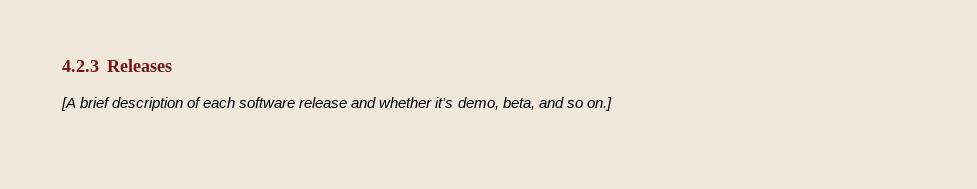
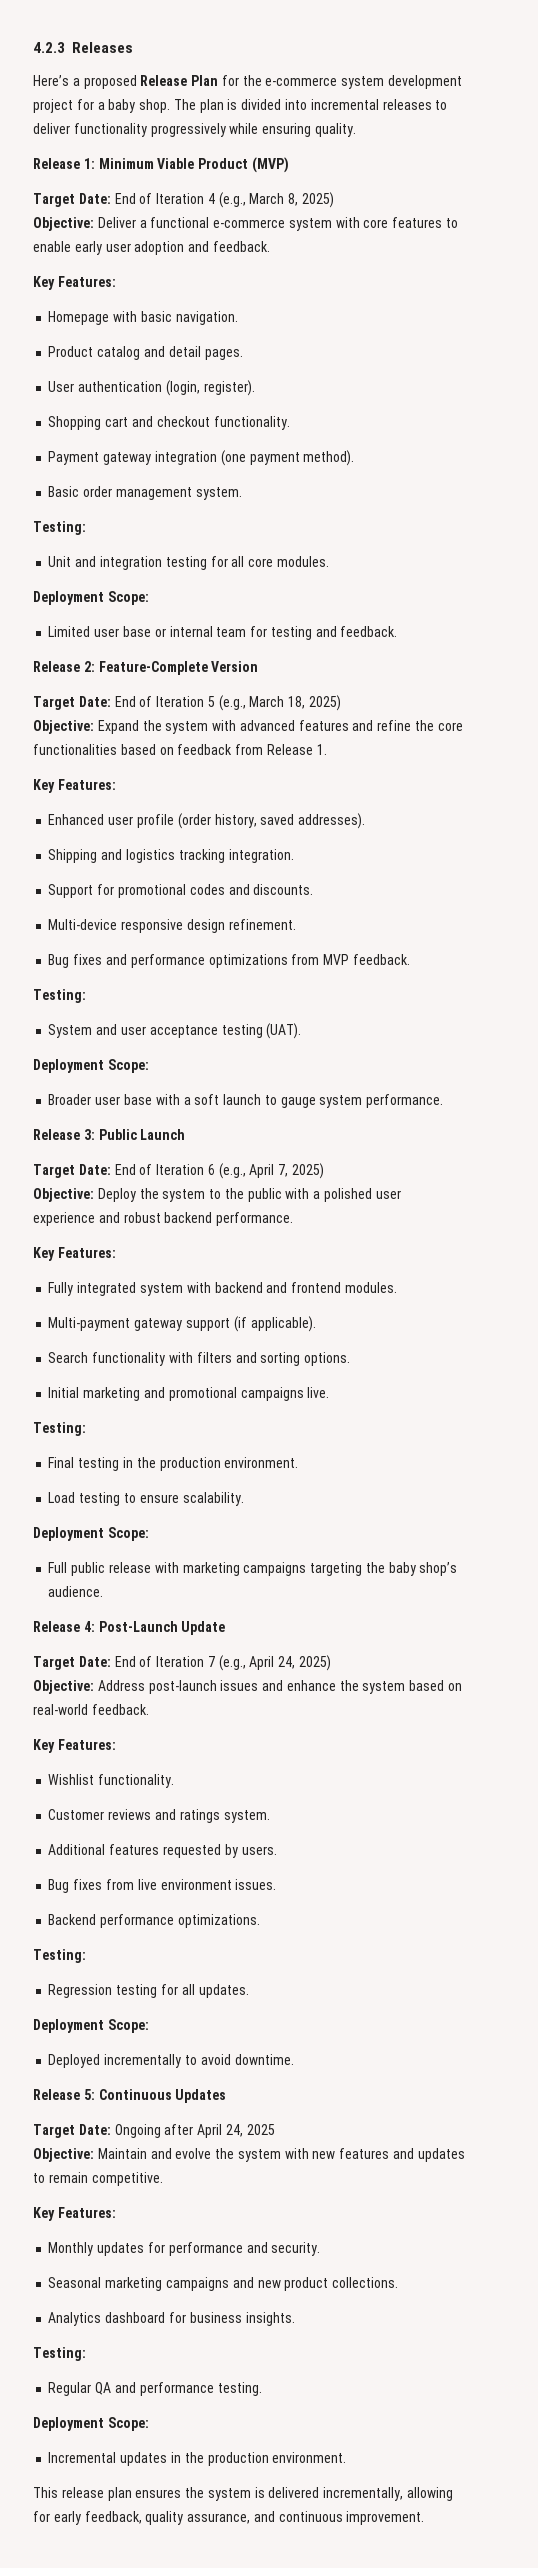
[61,97,612,111] [A brief description of each software release and whether it’s demo, beta, and so on.] -> [33,75,463,89] [33,99,448,113] [33,123,356,137] [33,157,289,173] [33,192,335,208] [33,217,459,231] [33,241,270,255] [33,276,116,290] [48,311,238,325] [48,346,243,360] [48,380,255,396] [48,416,290,430] [48,450,355,466] [48,486,242,500] [33,521,86,535] [48,556,329,570] [33,591,149,605] [48,626,398,640] [33,661,259,675] [33,695,342,711] [33,720,463,734] [33,744,327,755] [33,779,116,793] [48,813,366,829] [48,849,294,863] [48,884,314,898] [48,919,296,933] [48,954,410,968] [33,989,86,1003] [48,1023,302,1039] [33,1059,149,1073] [48,1094,444,1108] [33,1129,186,1140] [33,1163,325,1179] [33,1188,401,1202] [33,1212,294,1226] [33,1247,116,1261] [48,1282,397,1296] [48,1316,316,1332] [48,1352,351,1366] [48,1387,330,1401] [33,1422,86,1436] [48,1457,299,1471] [48,1492,244,1506] [33,1527,149,1541] [48,1562,458,1576] [48,1586,104,1597] [33,1621,226,1635] [33,1655,332,1671] [33,1680,463,1694] [33,1704,149,1715] [33,1739,116,1753] [48,1774,175,1788] [48,1809,270,1823] [48,1844,277,1858] [48,1879,277,1893] [48,1914,260,1928] [33,1949,86,1963] [48,1984,249,1998] [33,2019,149,2033] [48,2054,294,2068] [33,2089,227,2103] [33,2124,275,2138] [33,2148,465,2162] [33,2172,163,2186] [33,2207,116,2221] [48,2242,321,2256] [48,2277,399,2291] [48,2312,295,2326] [33,2347,86,2361] [48,2382,262,2396] [33,2417,149,2431] [48,2452,347,2466] [33,2487,454,2501] [33,2511,425,2525] Here’s a proposed Release Plan for the e-commerce system development project for a baby shop. The plan is divided into incremental releases to deliver functionality progressively while ensuring quality. // Release 1: Minimum Viable Product (MVP) // Target Date: End of Iteration 4 (e.g., March 8, 2025) // Objective: Deliver a functional e-commerce system with core features to enable early user adoption and feedback. // Key Features: // Homepage with basic navigation. // Product catalog and detail pages. // User authentication (login, register). // Shopping cart and checkout functionality. // Payment gateway integration (one payment method). // Basic order management system. // Testing: // Unit and integration testing for all core modules. // Deployment Scope: // Limited user base or internal team for testing and feedback. // Release 2: Feature-Complete Version // Target Date: End of Iteration 5 (e.g., March 18, 2025) // Objective: Expand the system with advanced features and refine the core functionalities based on feedback from Release 1. // Key Features: // Enhanced user profile (order history, saved addresses). // Shipping and logistics tracking integration. // Support for promotional codes and discounts. // Multi-device responsive design refinement. // Bug fixes and performance optimizations from MVP feedback. // Testing: // System and user acceptance testing (UAT). // Deployment Scope: // Broader user base with a soft launch to gauge system performance. // Release 3: Public Launch // Target Date: End of Iteration 6 (e.g., April 7, 2025) // Objective: Deploy the system to the public with a polished user experience and robust backend performance. // Key Features: // Fully integrated system with backend and frontend modules. // Multi-payment gateway support (if applicable). // Search functionality with filters and sorting options. // Initial marketing and promotional campaigns live. // Testing: // Final testing in the production environment. // Load testing to ensure scalability. // Deployment Scope: // Full public release with marketing campaigns targeting the baby shop’s audience. // Release 4: Post-Launch Update // Target Date: End of Iteration 7 (e.g., April 24, 2025) // Objective: Address post-launch issues and enhance the system based on real-world feedback. // Key Features: // Wishlist functionality. // Customer reviews and ratings system. // Additional features requested by users. // Bug fixes from live environment issues. // Backend performance optimizations. // Testing: // Regression testing for all updates. // Deployment Scope: // Deployed incrementally to avoid downtime. // Release 5: Continuous Updates // Target Date: Ongoing after April 24, 2025 // Objective: Maintain and evolve the system with new features and updates to remain competitive. // Key Features: // Monthly updates for performance and security. // Seasonal marketing campaigns and new product collections. // Analytics dashboard for business insights. // Testing: // Regular QA and performance testing. // Deployment Scope: // Incremental updates in the production environment. // This release plan ensures the system is delivered incrementally, allowing for early feedback, quality assurance, and continuous improvement.

